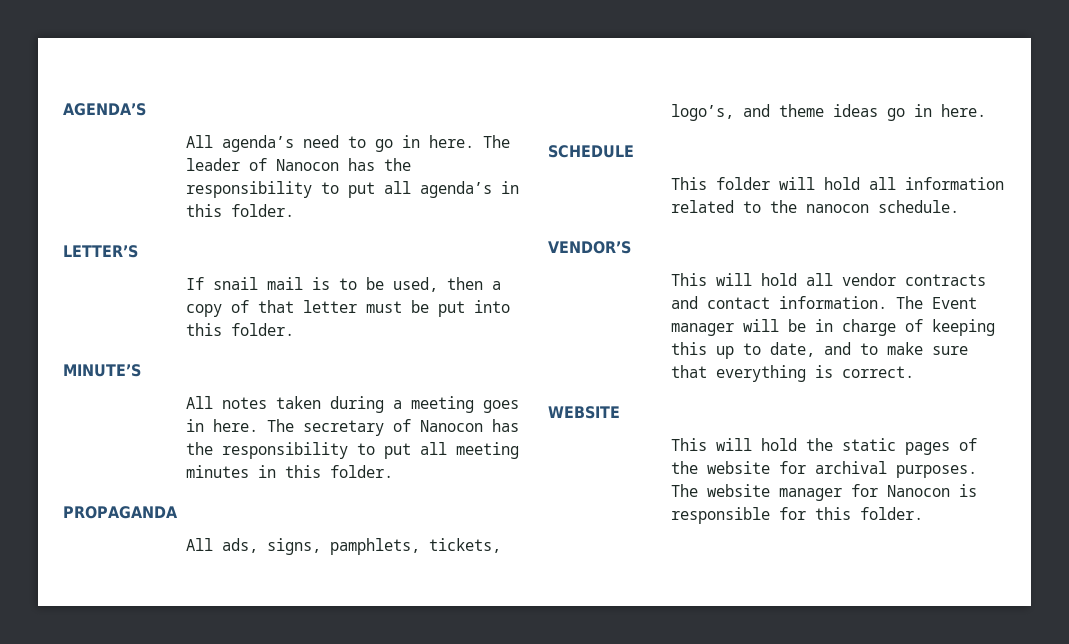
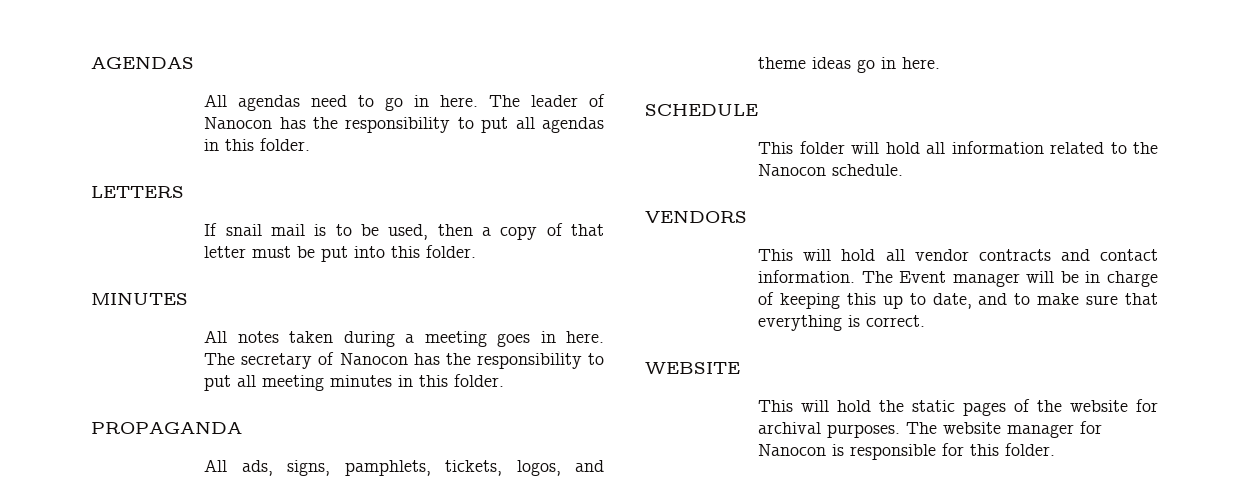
[63,103,146,116] [186,135,295,152] AGENDA’S // All agenda’s -> [91,56,194,69] [204,94,301,111] AGENDAS // All agendas
[420,181,520,198] [186,204,295,217] [63,245,138,258] agenda’s in this folder. // LETTER’S -> [541,117,604,133] [204,138,311,151] [91,186,184,198] agendas in this folder. // LETTERS
[63,364,141,377] MINUTE’S -> [91,292,188,305] MINUTES
[671,104,735,121] logo’s, -> [516,460,561,476] logos,
[806,204,870,213] nanocon -> [758,164,827,176] Nanocon
[548,241,631,254] VENDOR’S -> [645,210,747,223] VENDORS

